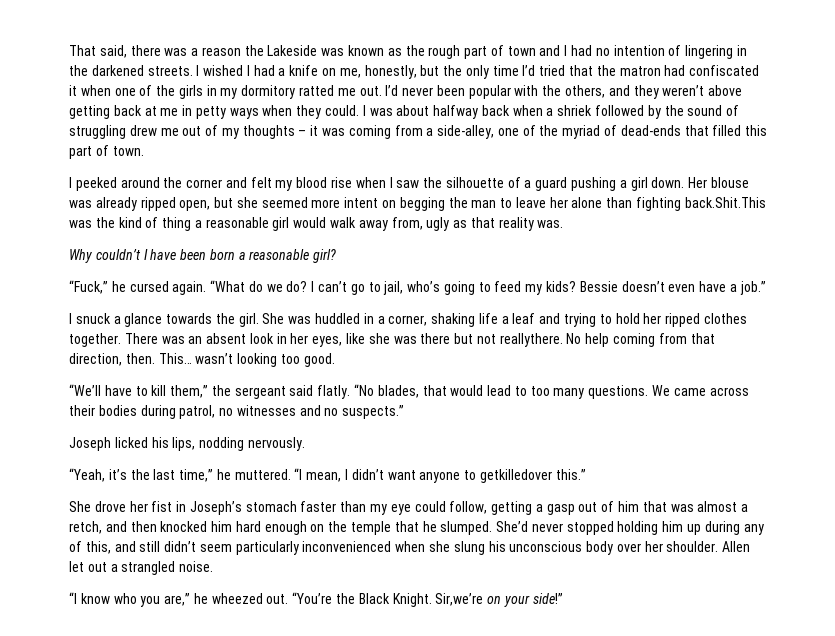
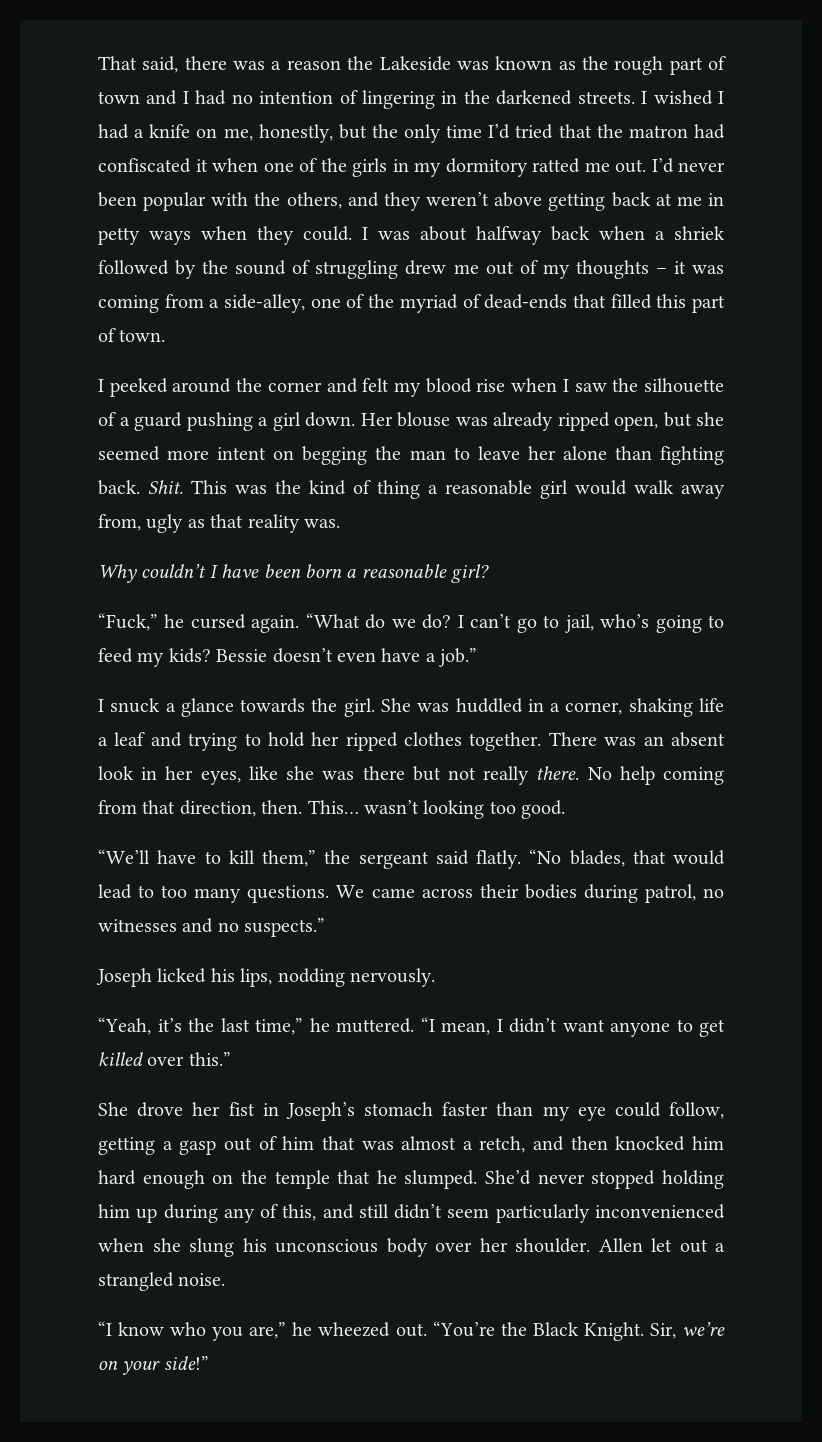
[684,197,766,208] back.Shit.This -> [98,480,227,495] back. Shit. This
[499,333,563,347] reallythere. -> [483,766,580,785] really there.
[479,469,552,483] getkilledover -> [699,1019,725,1037] [98,1052,185,1066] get killed over
[435,593,484,606] Sir,we’re -> [649,1322,726,1339] Sir, we’re

